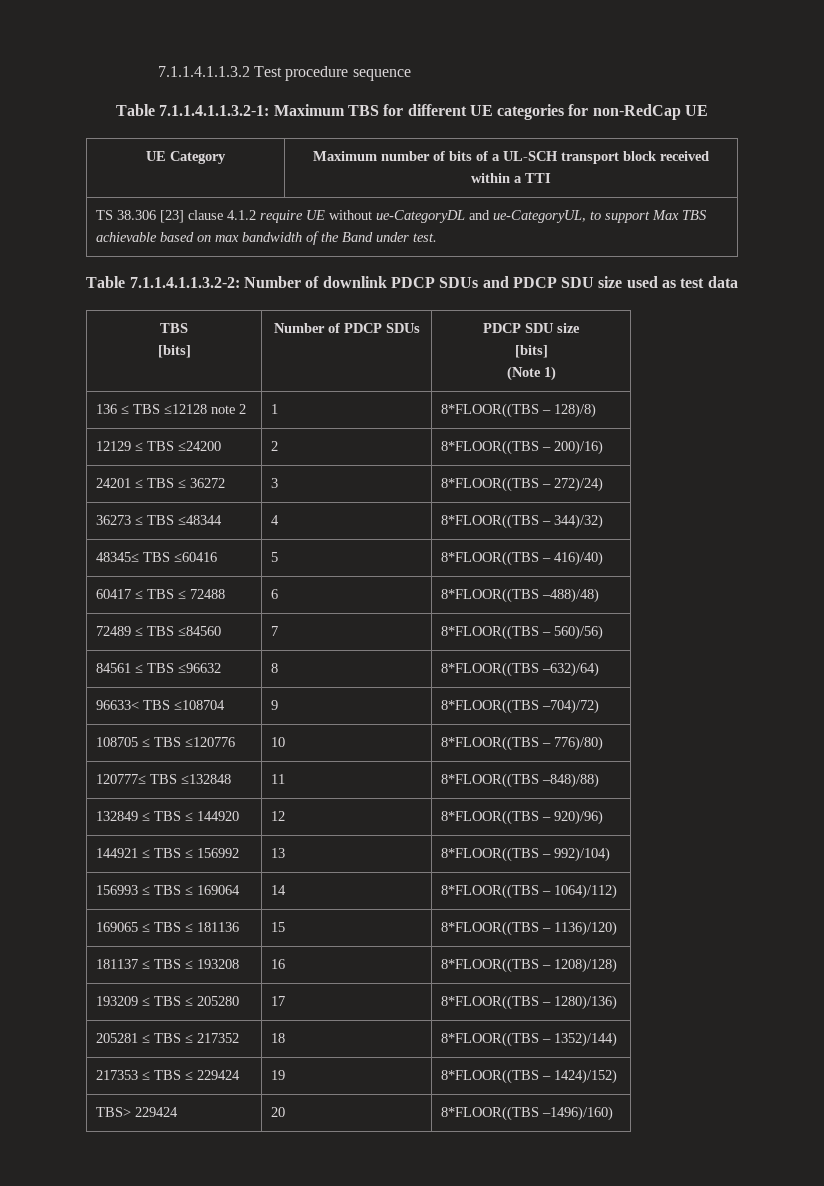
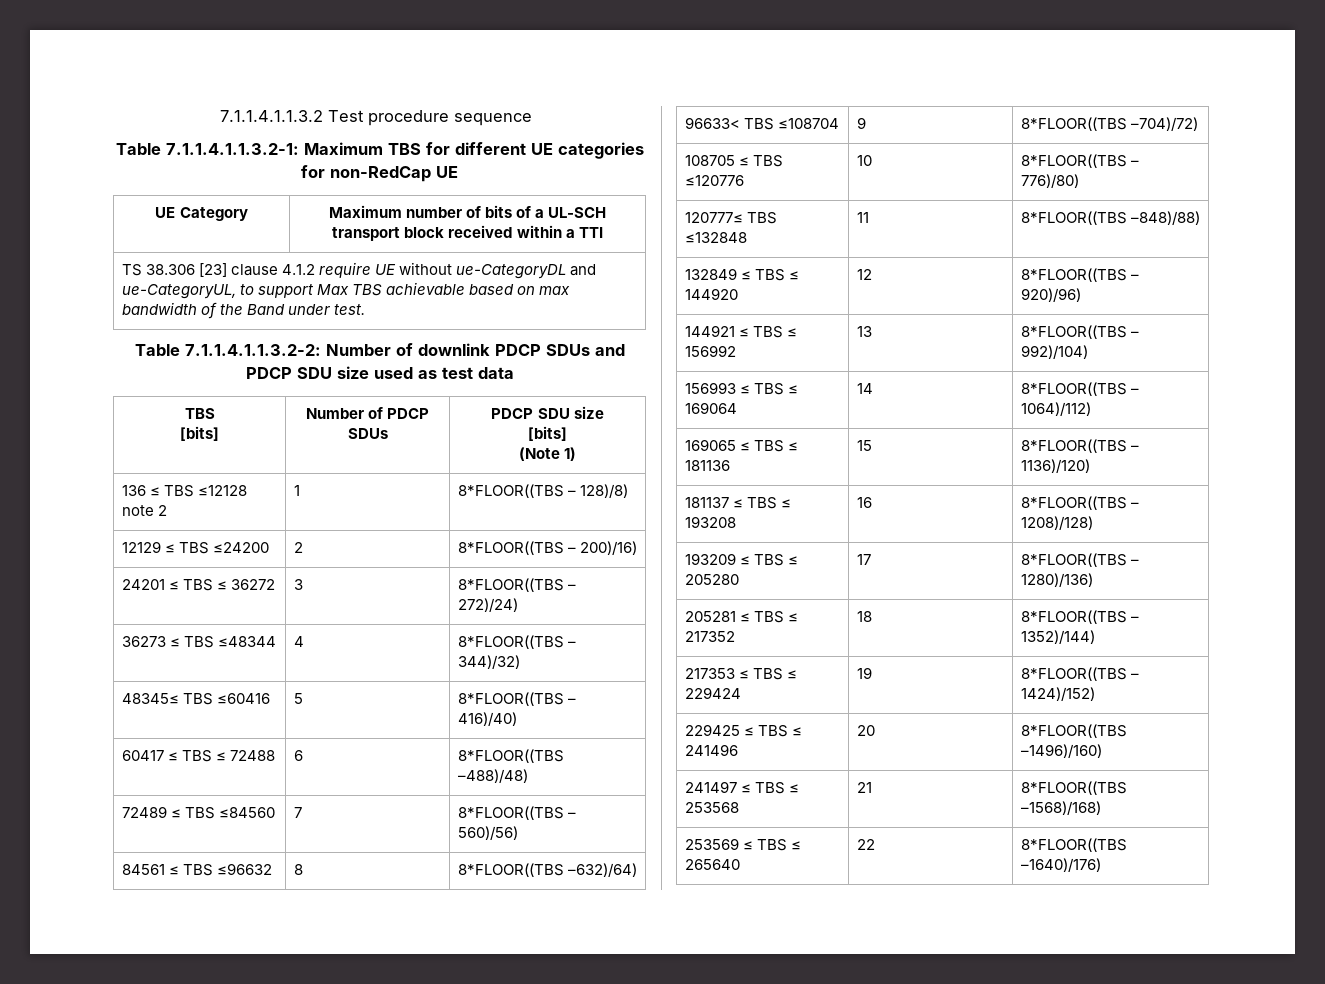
[95,1107,178,1117] [270,1107,285,1117] [440,1106,613,1121] TBS> 229424 | 20 | 8*FLOOR((TBS –1496)/160) -> [684,724,802,737] [684,744,738,756] [856,725,875,736] [1020,724,1127,738] [1020,744,1102,758] [684,781,799,794] [684,802,739,813] [856,782,872,793] [1020,781,1127,795] [1020,801,1101,815] [684,838,801,851] [684,859,740,870] [856,839,875,850] [1020,838,1127,852] [1020,858,1101,872] 229425 ≤ TBS ≤ 241496 | 20 | 8*FLOOR((TBS –1496)/160) // 241497 ≤ TBS ≤ 253568 | 21 | 8*FLOOR((TBS –1568)/168) // 253569 ≤ TBS ≤ 265640 | 22 | 8*FLOOR((TBS –1640)/176)

